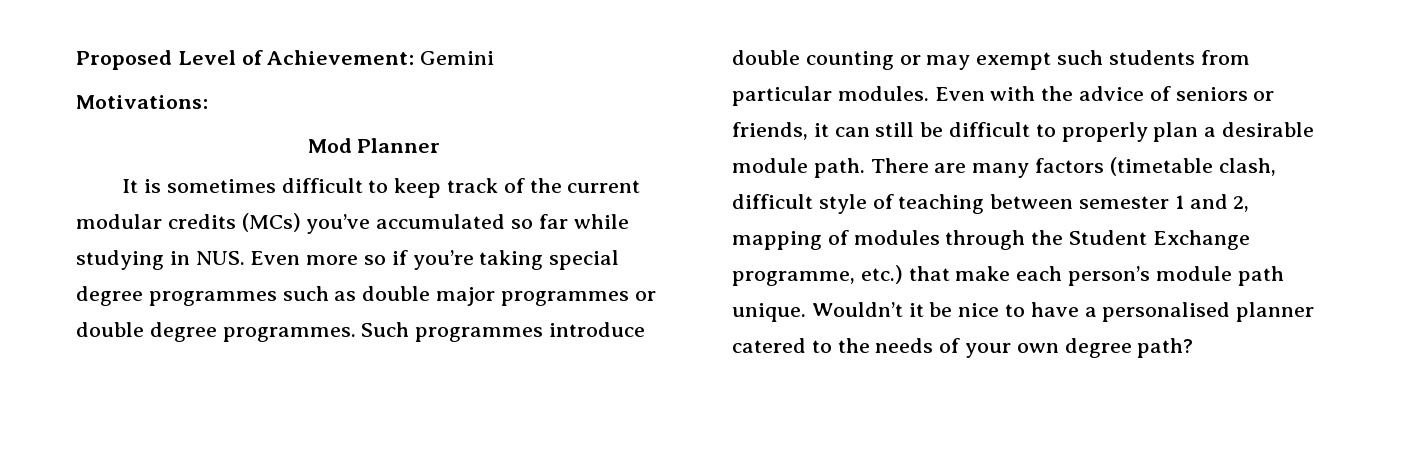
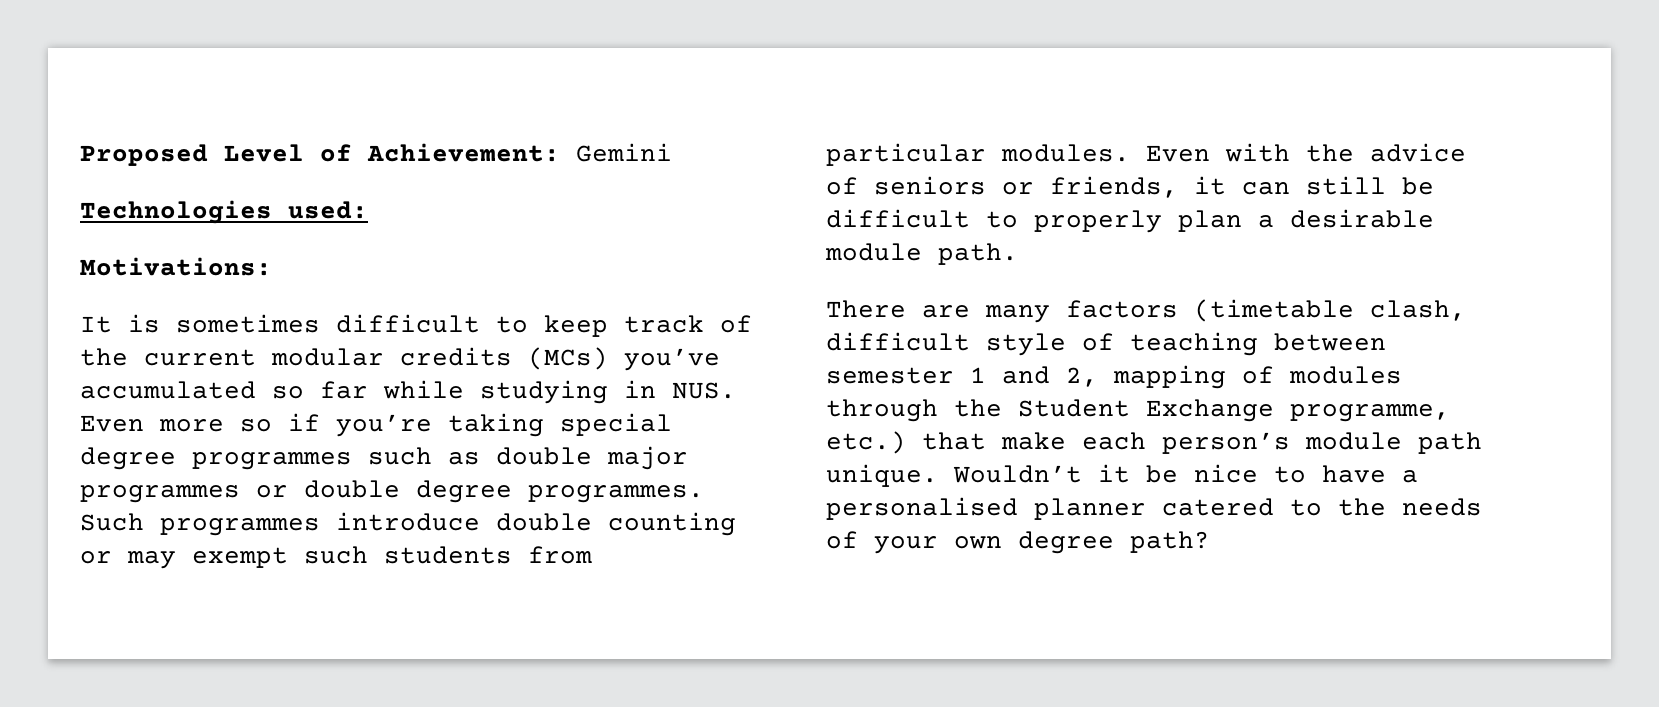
(495, 58) none -> [80,200,368,224] // Technologies used:
[307,138,441,153] // Mod Planner -> (272, 266) none
(865, 168) none -> (1018, 254) //

